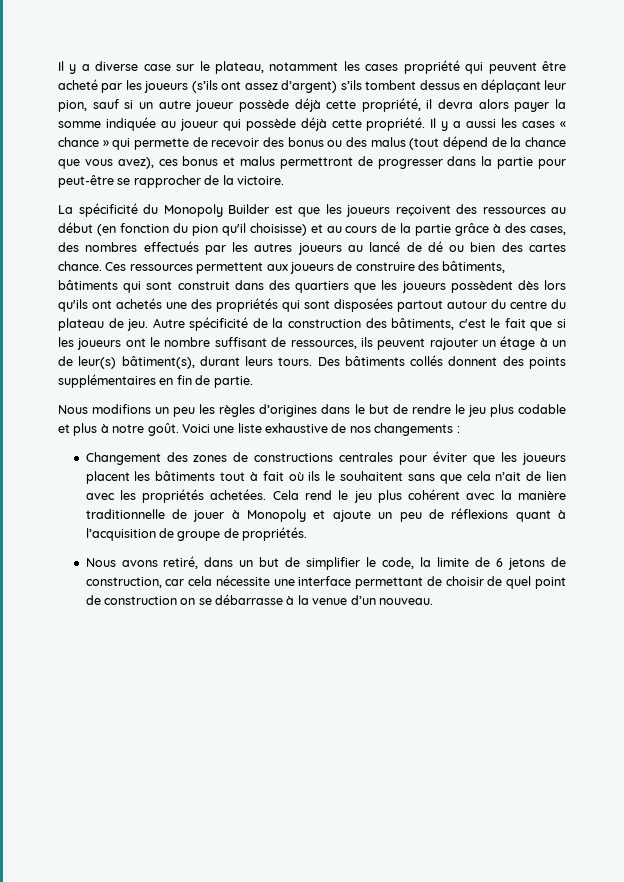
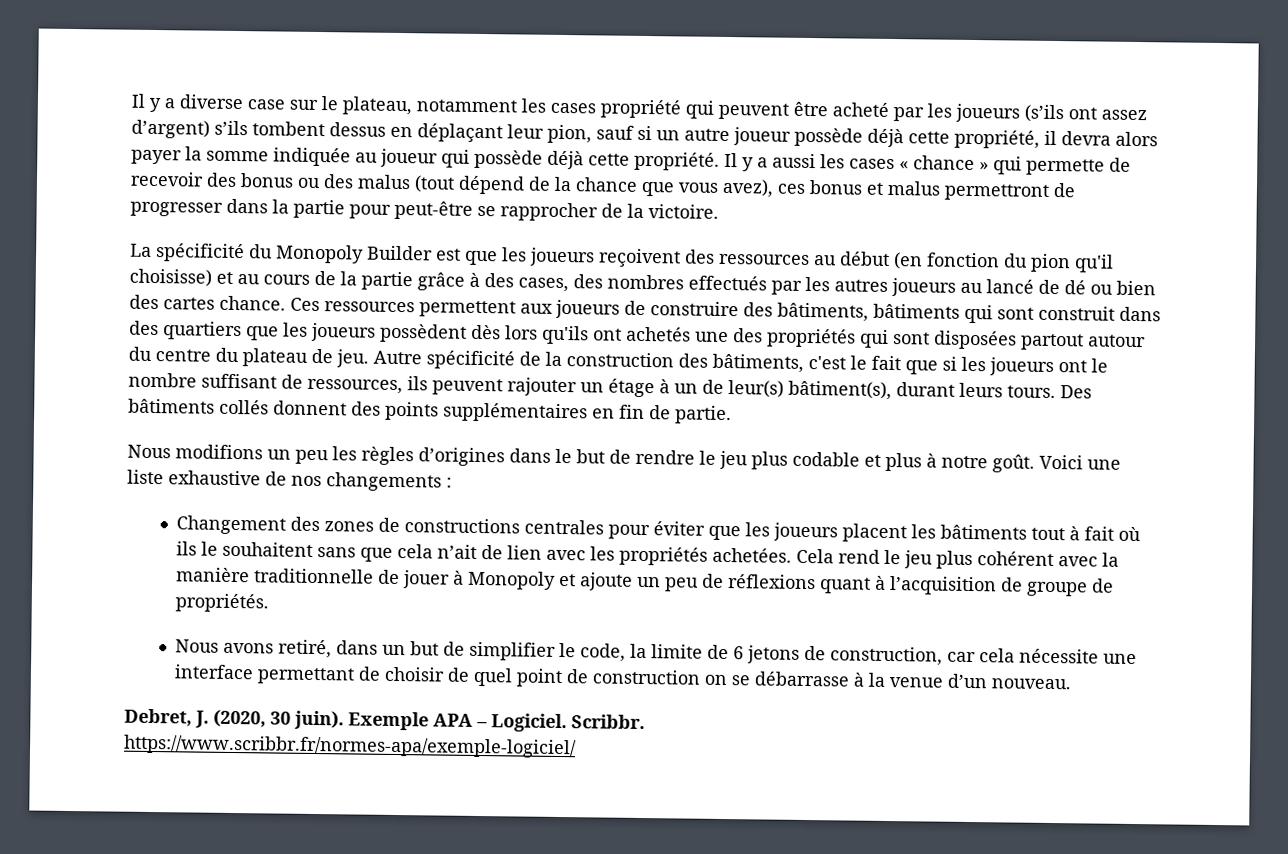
(433, 601) none -> [124,708,645,733] [123,734,577,759] // Debret, J. (2020, 30 juin). Exemple APA – Logiciel. Scribbr. // https://www.scribbr.fr/normes-apa/exemple-logiciel/

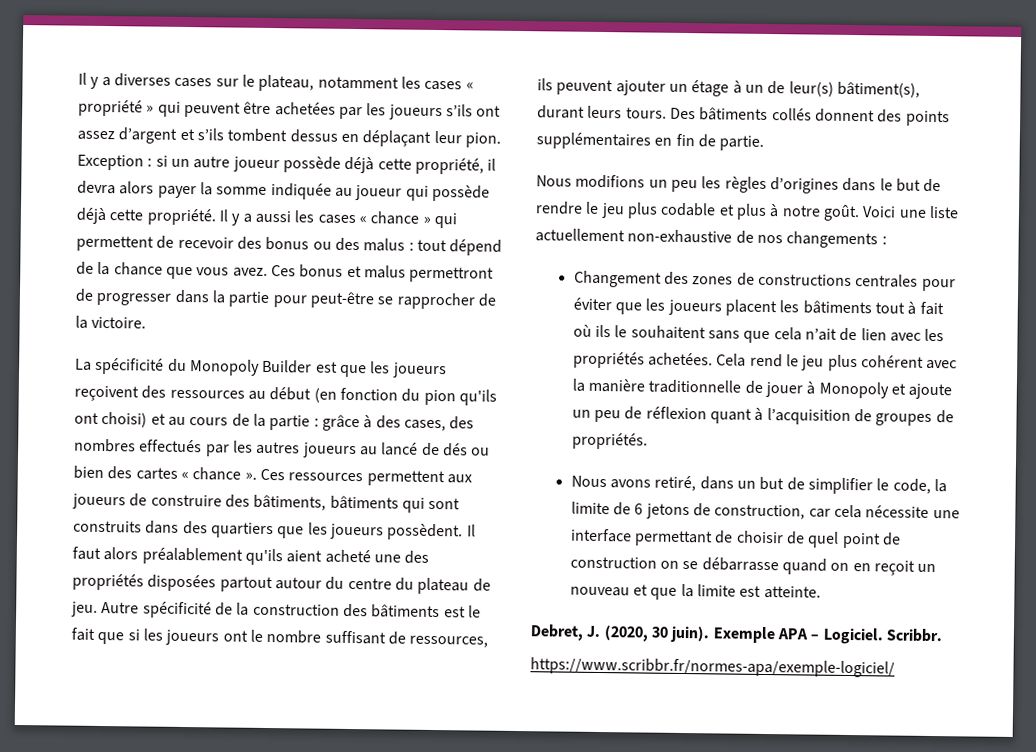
[131,93,285,113] Il y a diverse case -> [78,72,213,89] Il y a diverses cases
[600,99,681,119] propriété -> [465,82,474,90] [78,99,155,117] « propriété »
[832,102,889,117] acheté -> [274,102,336,116] achetées
[1024,104,1064,123] (s’ils -> [445,104,473,117] s’ils
[131,119,210,139] d’argent) -> [118,127,195,144] d’argent et
[547,124,634,144] pion, sauf -> [464,132,501,148] [77,154,153,171] pion. Exception :
[1026,158,1105,176] permette -> [76,235,154,252] permettent
[414,175,455,193] (tout -> [408,239,447,252] : tout
[722,178,805,198] avez), ces -> [232,265,296,277] avez. Ces
[1074,254,1114,273] [129,268,212,287] qu'il choisisse) -> [458,389,497,406] [74,411,148,428] qu'ils ont choisi)
(413, 281) none -> [313,418,319,427] :
[1064,280,1086,295] dé -> [442,443,468,457] dés
[219,295,286,311] chance. -> [180,467,257,481] « chance ».
[1038,305,1115,321] construit -> [73,520,142,533] construits
[380,323,691,345] possèdent dès lors qu'ils ont achetés -> [387,523,476,541] [72,546,371,566] possèdent. Il faut alors préalablement qu'ils aient acheté
[859,329,930,348] qui sont -> (144, 582) none
[712,353,846,373] bâtiments, c'est -> [371,604,466,619] bâtiments est
[507,377,577,397] rajouter -> [615,80,666,96] ajouter
[168,470,261,486] exhaustive -> [535,228,733,244] actuellement non-exhaustive
[728,574,817,590] réflexions -> [645,406,707,420] réflexion
[1026,581,1089,597] groupe -> [875,413,933,426] groupes
[853,672,1072,690] à la venue d’un nouveau. -> [781,558,937,576] [569,583,821,600] quand on en reçoit un nouveau et que la limite est atteinte.

